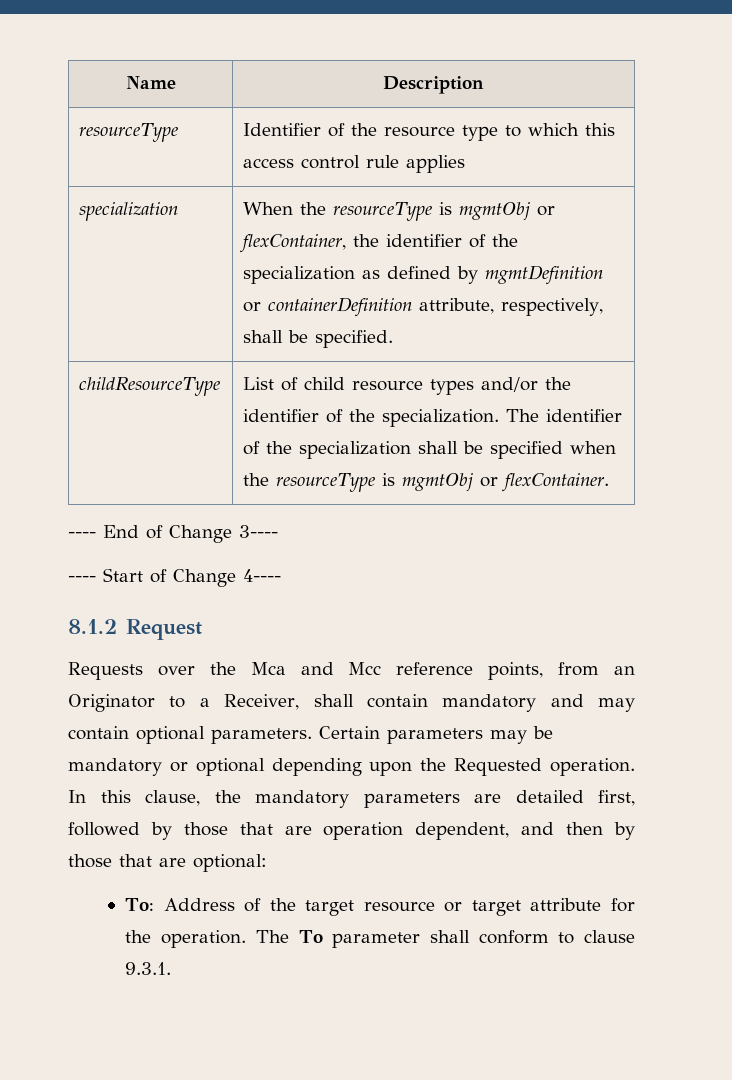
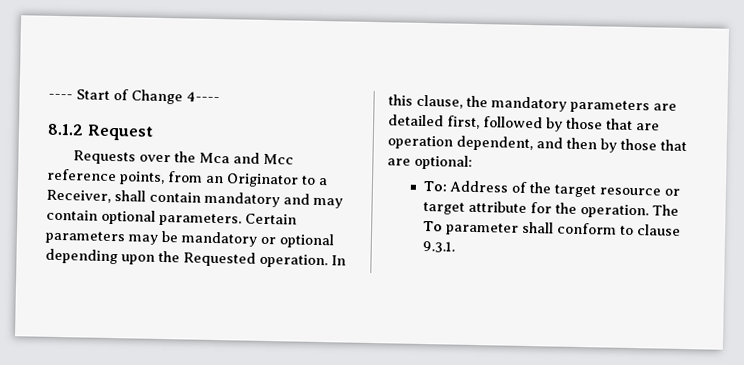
[125,76,176,89] [383,76,484,94] [79,123,179,142] [243,123,616,141] [243,155,466,173] [79,202,179,221] [243,202,556,221] [240,234,519,253] [243,265,604,285] [243,297,604,317] [243,330,394,348] [79,377,221,396] [243,377,572,395] [243,409,623,427] [243,441,617,459] [243,473,610,492] [68,525,278,543] Name | Description // resourceType | Identifier of the resource type to which this access control rule applies // specialization | When the resourceType is mgmtObj or flexContainer, the identifier of the specialization as defined by mgmtDefinition or containerDefinition attribute, respectively, shall be specified. // childResourceType | List of child resource types and/or the identifier of the specialization. The identifier of the specialization shall be specified when the resourceType is mgmtObj or flexContainer. // ---- End of Change 3---- // -> (48, 96) none

